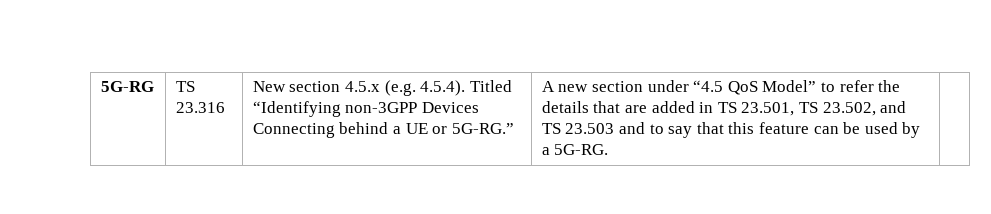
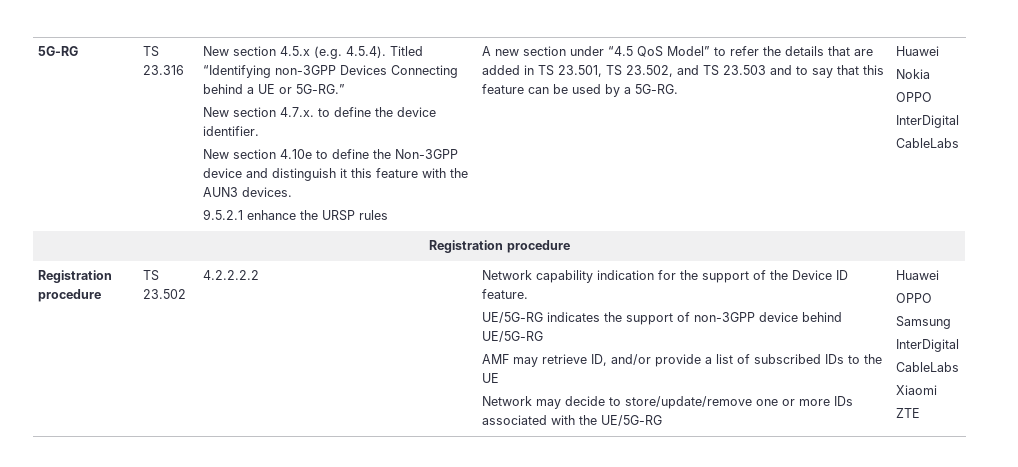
(514, 128) none -> [203,107,437,117] [203,126,260,136] [203,149,459,159] [203,168,469,181] [203,187,293,197] [203,209,389,221] // New section 4.7.x. to define the device identifier. // New section 4.10e to define the Non-3GPP device and distinguish it this feature with the AUN3 devices. // 9.5.2.1 enhance the URSP rules
(609, 149) none -> [896,46,940,56] [896,69,931,79] [896,92,933,102] [896,115,960,128] [896,138,960,148] [429,240,570,253] [38,270,113,283] [38,289,102,302] [143,270,160,281] [143,289,187,299] [203,270,260,280] [482,270,849,283] [482,289,529,299] [482,312,843,325] [482,331,544,342] [482,354,883,367] [482,373,500,383] [482,396,854,409] [482,415,663,426] [896,270,940,280] [896,293,933,303] [896,316,952,329] [896,339,960,352] [896,362,960,372] [896,385,938,395] [896,408,921,418] Huawei // Nokia // OPPO // InterDigital // CableLabs // Registration procedure // Registration procedure | TS 23.502 | 4.2.2.2.2 | Network capability indication for the support of the Device ID feature. // UE/5G-RG indicates the support of non-3GPP device behind UE/5G-RG // AMF may retrieve ID, and/or provide a list of subscribed IDs to the UE // Network may decide to store/update/remove one or more IDs associated with the UE/5G-RG | Huawei // OPPO // Samsung // InterDigital // CableLabs // Xiaomi // ZTE

